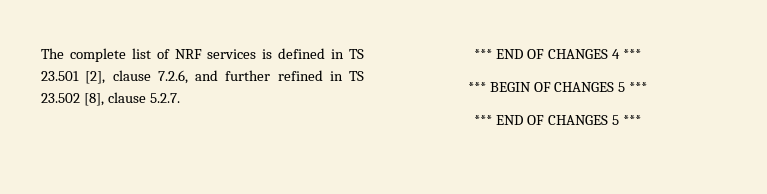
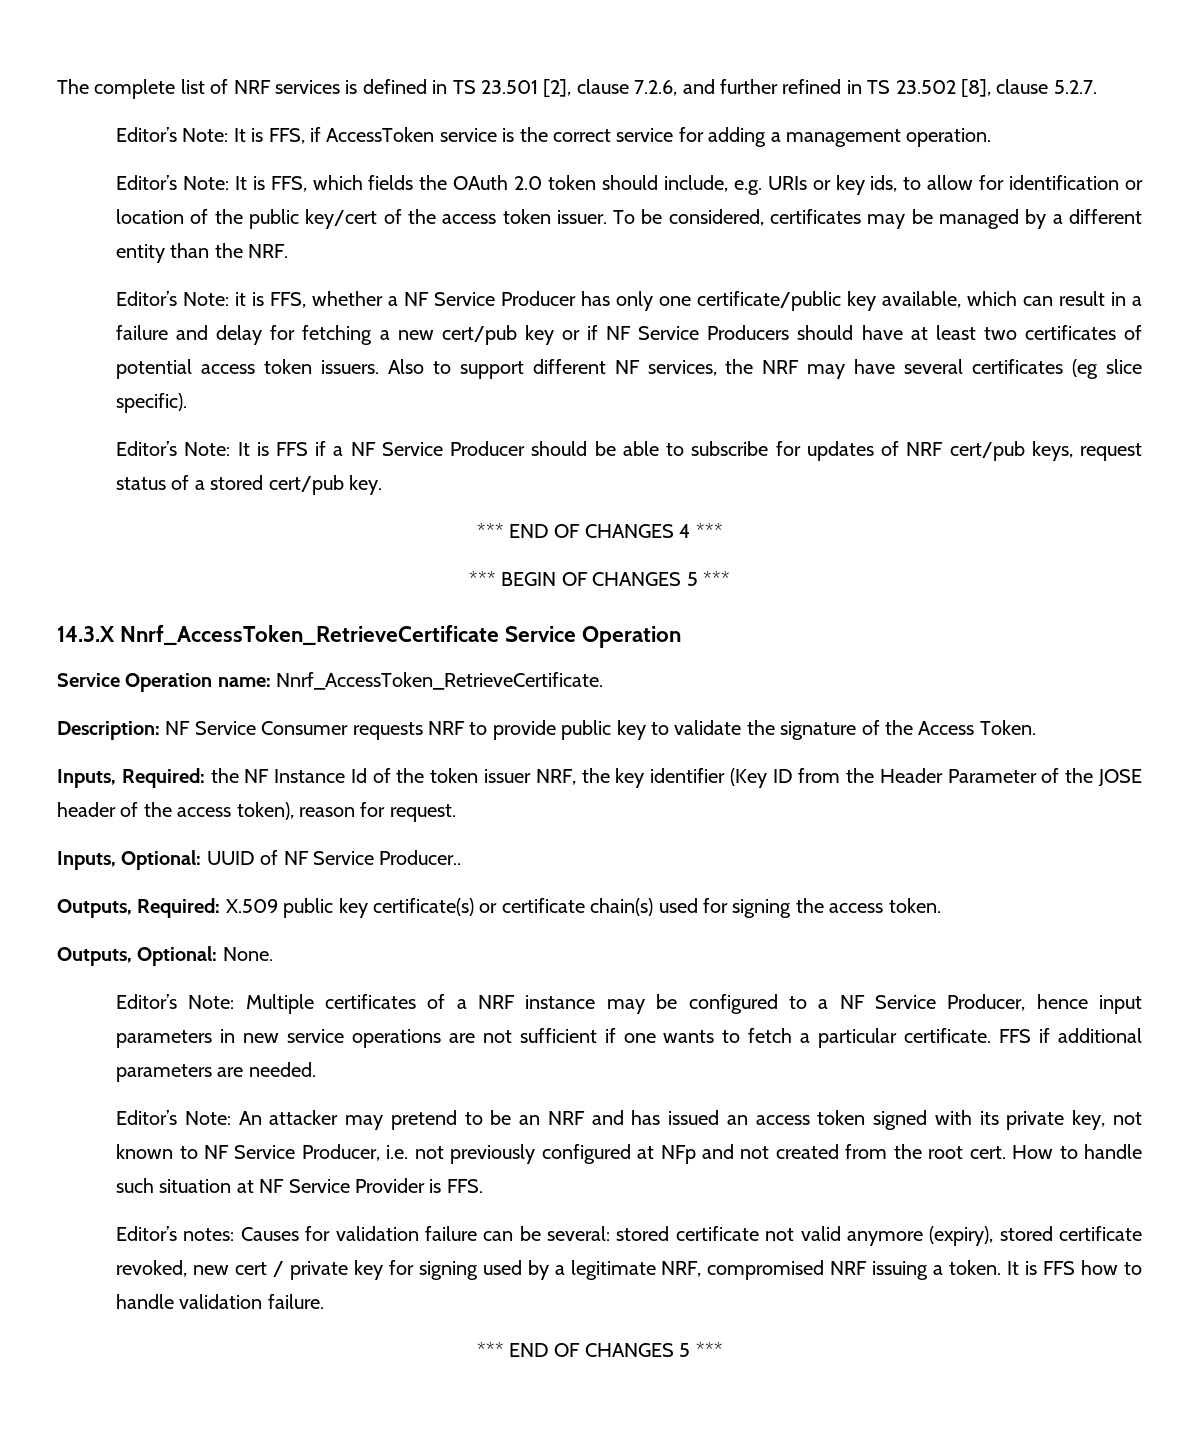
(180, 98) none -> [116,127,992,147] [116,175,1143,195] [116,209,1142,229] [116,243,289,263] [116,291,1142,311] [116,325,1142,345] [116,359,1143,379] [116,393,188,413] [116,441,1142,461] [116,475,383,495] // Editor’s Note: It is FFS, if AccessToken service is the correct service for adding a management operation. // Editor’s Note: It is FFS, which fields the OAuth 2.0 token should include, e.g. URIs or key ids, to allow for identification or location of the public key/cert of the access token issuer. To be considered, certificates may be managed by a different entity than the NRF. // Editor’s Note: it is FFS, whether a NF Service Producer has only one certificate/public key available, which can result in a failure and delay for fetching a new cert/pub key or if NF Service Producers should have at least two certificates of potential access token issuers. Also to support different NF services, the NRF may have several certificates (eg slice specific). // Editor’s Note: It is FFS if a NF Service Producer should be able to subscribe for updates of NRF cert/pub keys, request status of a stored cert/pub key.
(648, 87) none -> [57,625,682,648] [57,672,604,692] [57,720,1036,740] [57,768,1142,788] [57,802,456,822] [57,850,462,870] [57,898,941,918] [57,946,273,966] [116,994,1142,1014] [116,1028,1143,1048] [116,1062,316,1082] [116,1110,1142,1130] [116,1144,1142,1164] [116,1178,483,1193] [116,1226,1142,1246] [116,1260,1142,1280] [116,1294,324,1309] // 14.3.X Nnrf_AccessToken_RetrieveCertificate Service Operation // Service Operation name: Nnrf_AccessToken_RetrieveCertificate. // Description: NF Service Consumer requests NRF to provide public key to validate the signature of the Access Token. // Inputs, Required: the NF Instance Id of the token issuer NRF, the key identifier (Key ID from the Header Parameter of the JOSE header of the access token), reason for request. // Inputs, Optional: UUID of NF Service Producer.. // Outputs, Required: X.509 public key certificate(s) or certificate chain(s) used for signing the access token. // Outputs, Optional: None. // Editor’s Note: Multiple certificates of a NRF instance may be configured to a NF Service Producer, hence input parameters in new service operations are not sufficient if one wants to fetch a particular certificate. FFS if additional parameters are needed. // Editor’s Note: An attacker may pretend to be an NRF and has issued an access token signed with its private key, not known to NF Service Producer, i.e. not previously configured at NFp and not created from the root cert. How to handle such situation at NF Service Provider is FFS. // Editor’s notes: Causes for validation failure can be several: stored certificate not valid anymore (expiry), stored certificate revoked, new cert / private key for signing used by a legitimate NRF, compromised NRF issuing a token. It is FFS how to handle validation failure.

